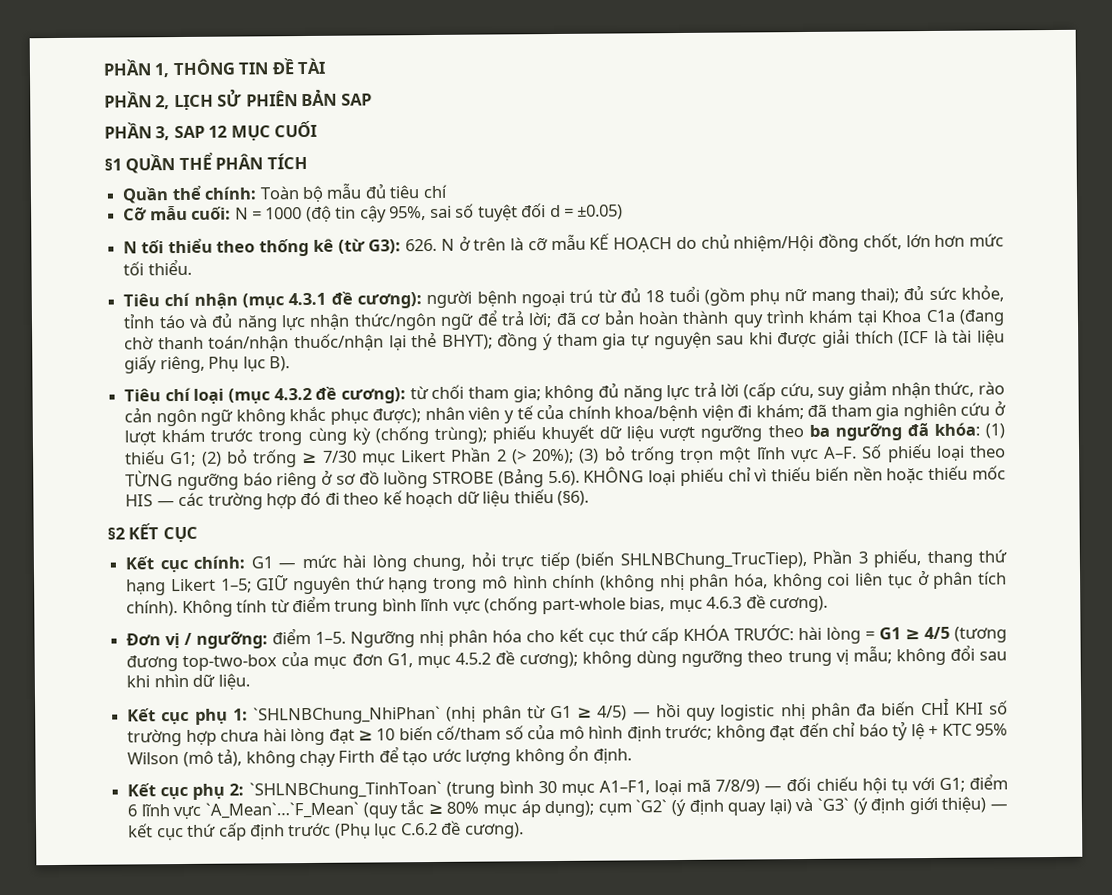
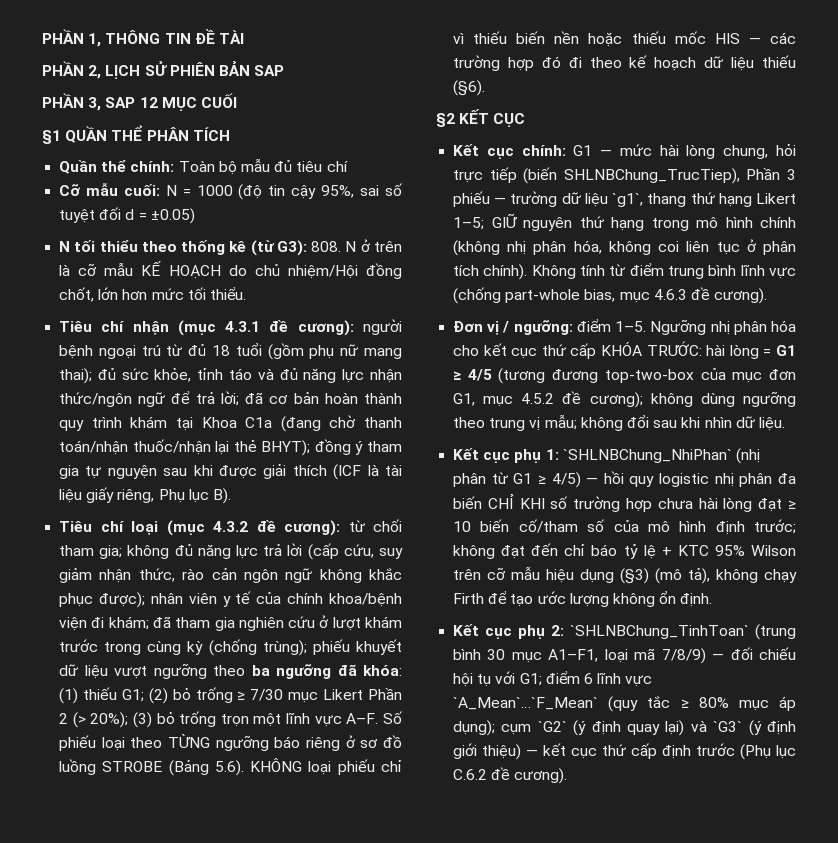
[405,238,438,252] 626. -> [311,241,342,252] 808.
[873,549,922,568] phiếu, -> [453,191,644,207] phiếu — trường dữ liệu `g1`,
(180, 758) none -> [453,566,650,584] trên cỡ mẫu hiệu dụng (§3)

